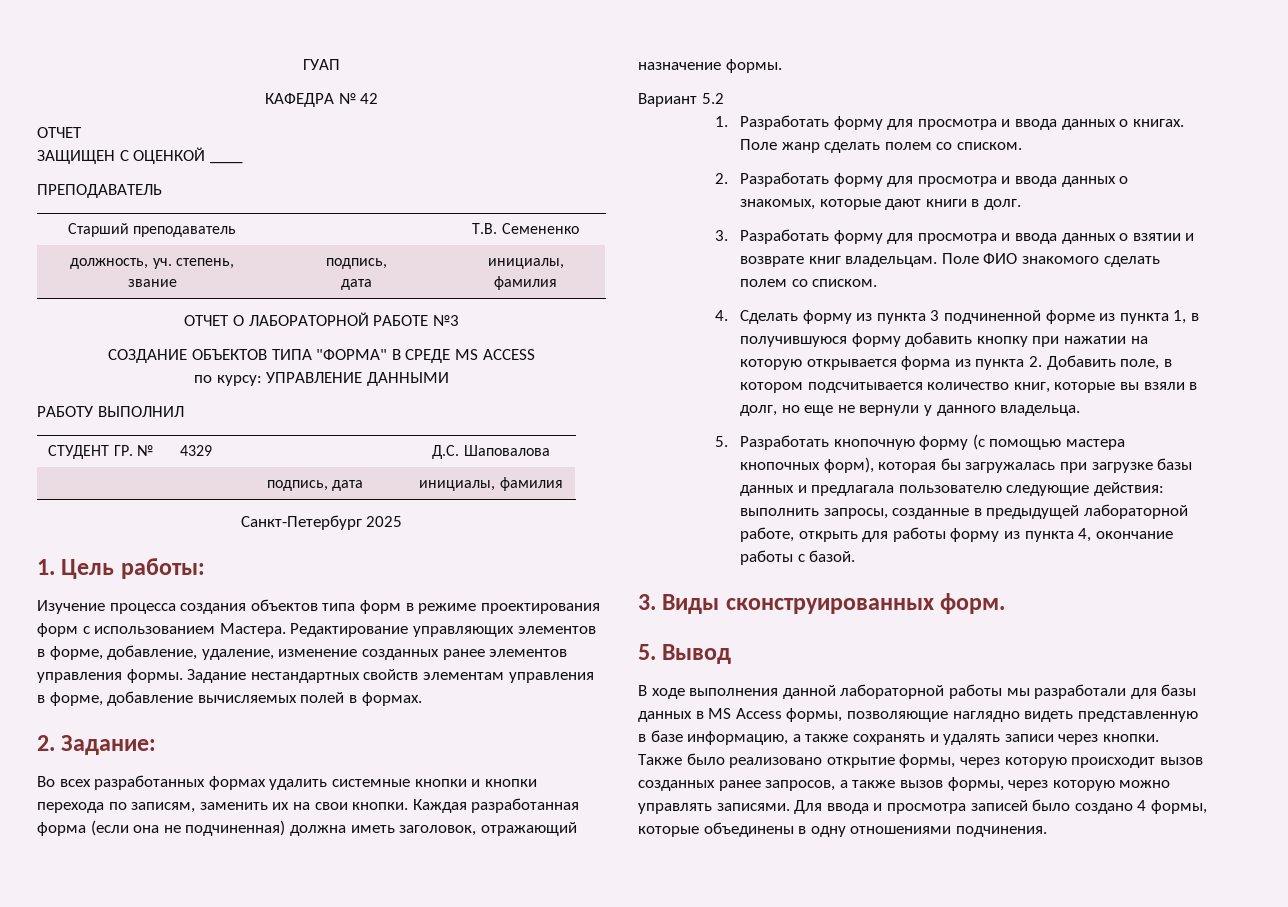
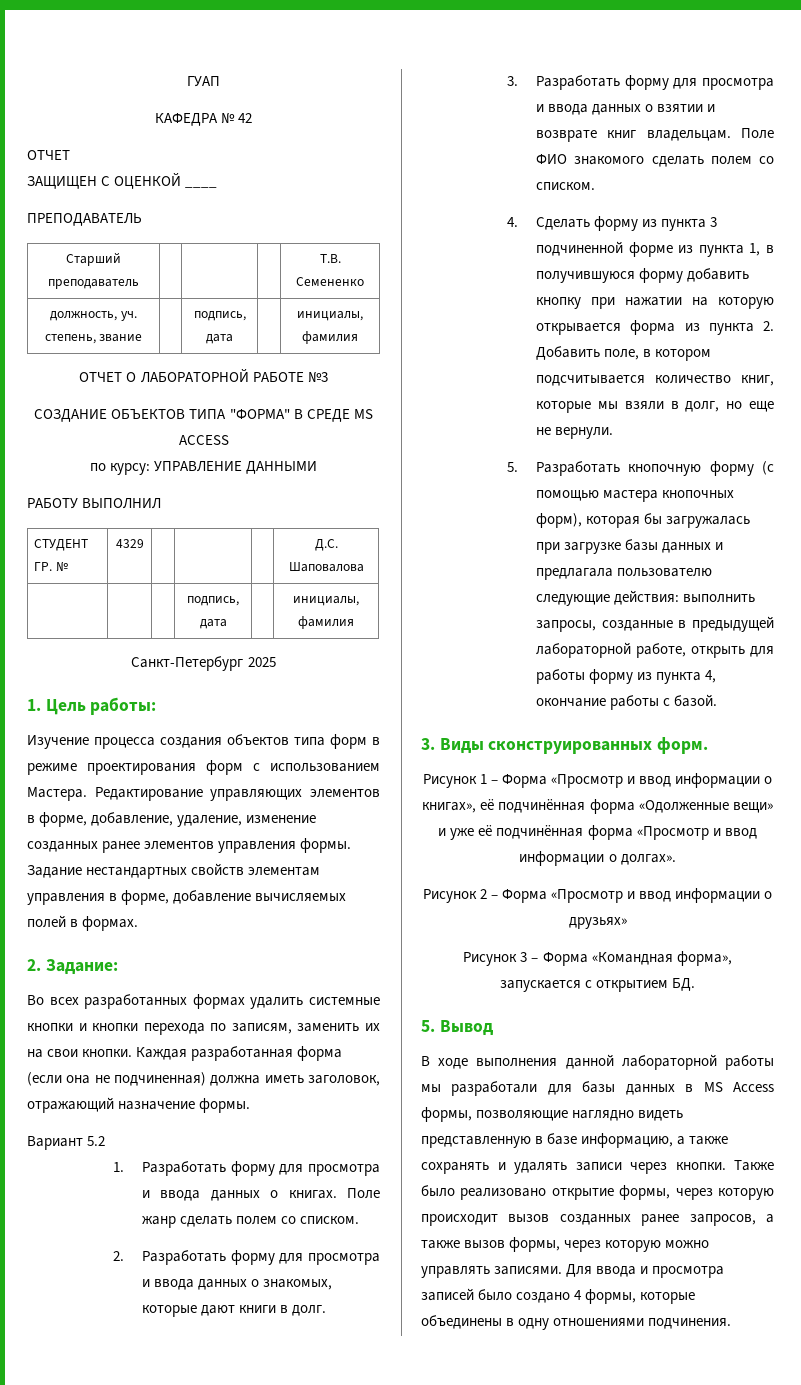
[1120,382,1140,390] вы -> [597,401,618,409] мы
[859,405,1081,416] вернули у данного владельца. -> [555,427,614,439] вернули.
(1006, 603) none -> [422,773,773,788] [422,799,773,814] [438,825,757,840] [519,851,676,866] [422,888,773,903] [568,917,627,929] [463,951,732,966] [499,978,696,992] // Рисунок 1 – Форма «Просмотр и ввод информации о книгах», её подчинённая форма «Одолженные вещи» и уже её подчинённая форма «Просмотр и ввод информации о долгах». // Рисунок 2 – Форма «Просмотр и ввод информации о друзьях» // Рисунок 3 – Форма «Командная форма», запускается с открытием БД.

